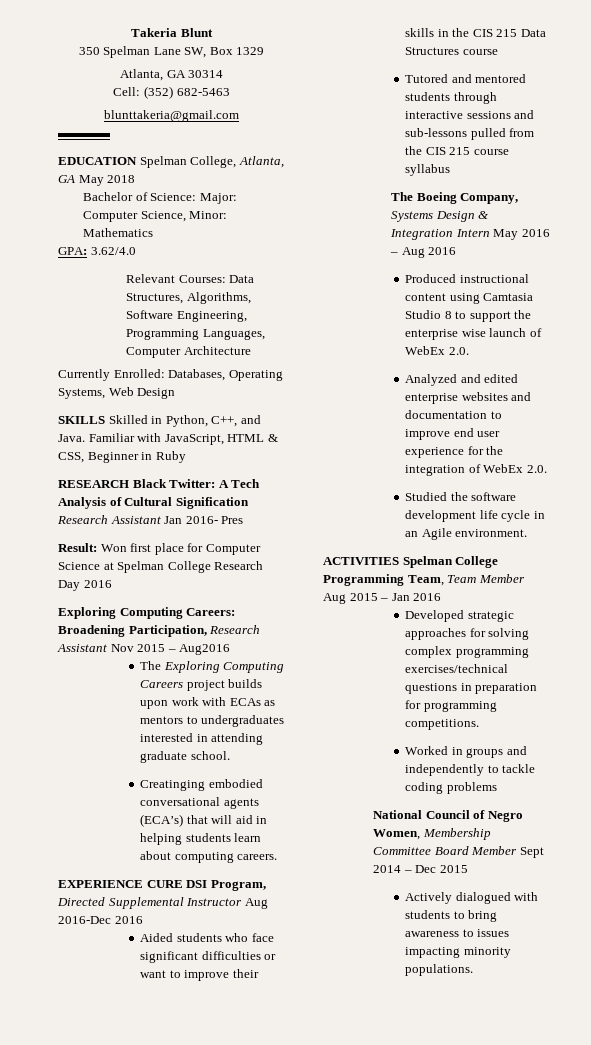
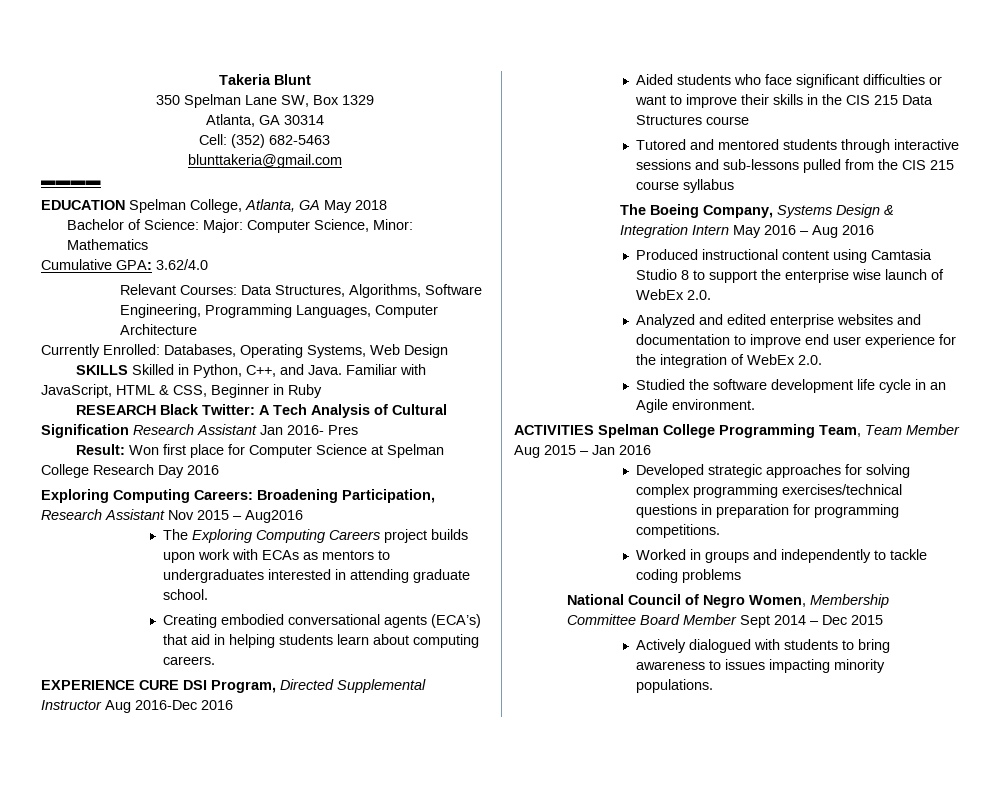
(154, 232) none -> [41,259,112,270] Cumulative
[140,780,206,791] Creatinging -> [162,614,217,628] Creating
[211,815,233,824] will -> (187, 639) none

